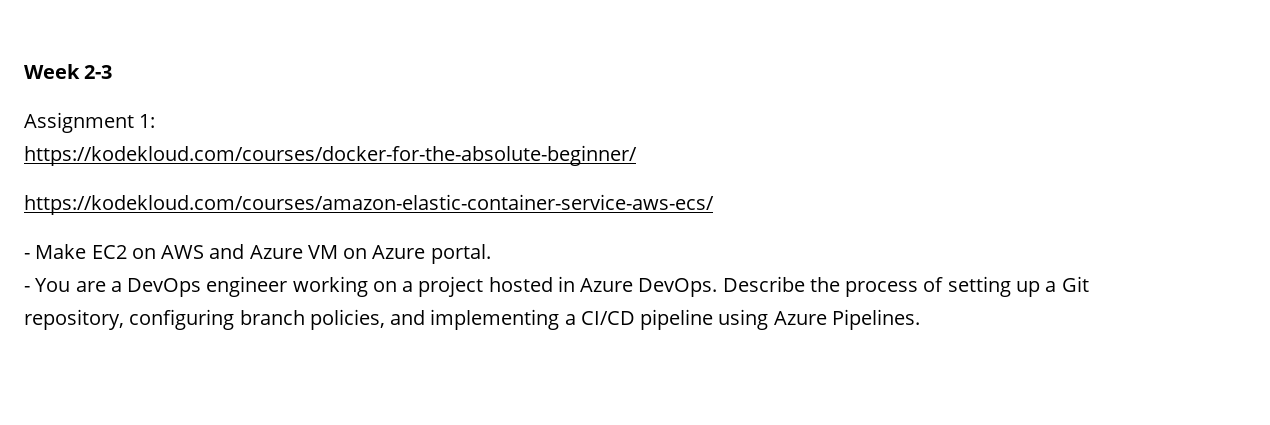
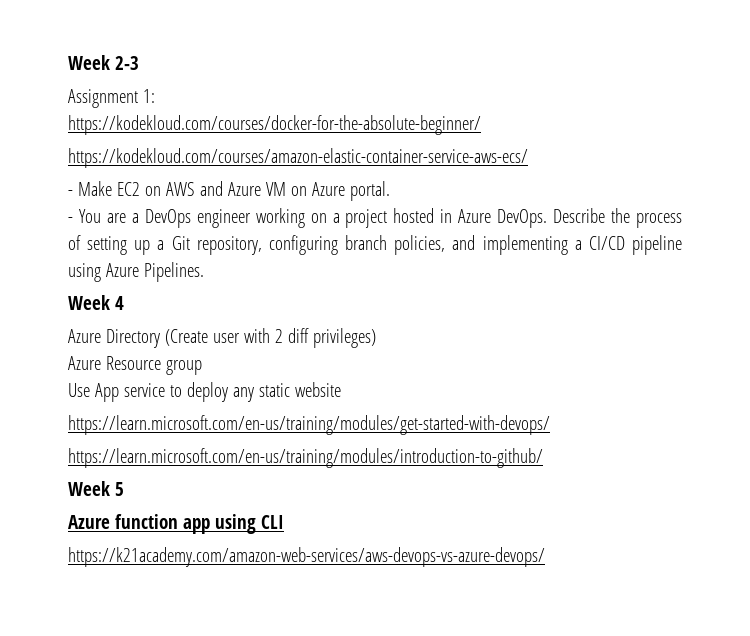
(920, 319) none -> [68,295,124,310] [68,328,376,348] [68,356,202,375] [68,382,341,402] [68,415,550,435] [68,448,543,468] [68,481,124,496] [68,514,284,534] [68,547,545,567] // Week 4 // Azure Directory (Create user with 2 diff privileges) // Azure Resource group // Use App service to deploy any static website // https://learn.microsoft.com/en-us/training/modules/get-started-with-devops/ // https://learn.microsoft.com/en-us/training/modules/introduction-to-github/ // Week 5 // Azure function app using CLI // https://k21academy.com/amazon-web-services/aws-devops-vs-azure-devops/

